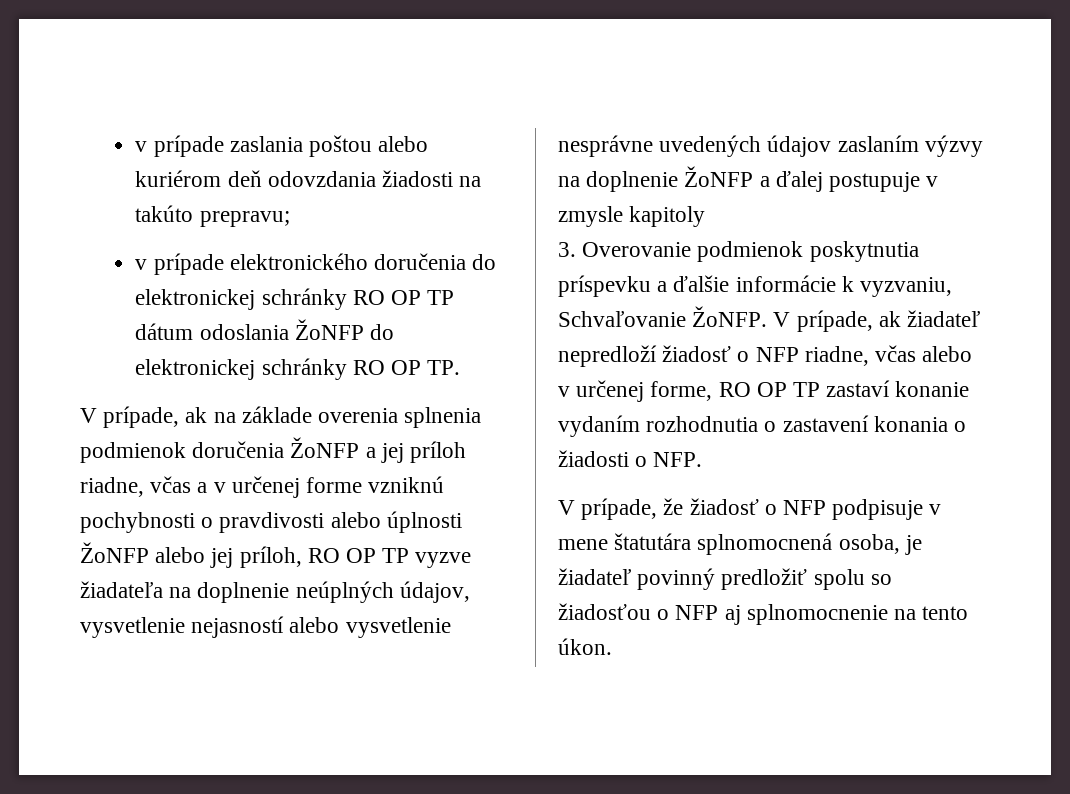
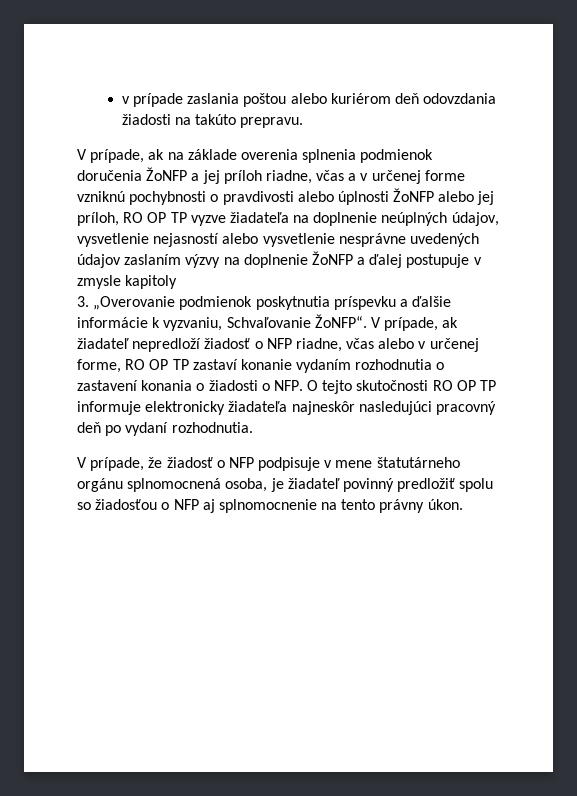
[199,211,290,227] [135,253,497,275] [135,288,455,310] [135,319,394,340] [135,358,461,380] prepravu; // v prípade elektronického doručenia do elektronickej schránky RO OP TP dátum odoslania ŽoNFP do elektronickej schránky RO OP TP. -> [240,117,304,128] prepravu.
[582,242,692,257] Overovanie -> [93,296,176,310] „Overovanie
[692,306,768,327] ŽoNFP. -> [314,314,367,328] ŽoNFP“.
(703, 459) none -> [307,380,497,394] [77,401,496,415] [77,422,253,436] O tejto skutočnosti RO OP TP informuje elektronicky žiadateľa najneskôr nasledujúci pracovný deň po vydaní rozhodnutia.
[614,533,692,550] štatutára -> [376,457,460,468] [77,478,123,492] štatutárneho orgánu
(969, 613) none -> [379,499,425,513] právny

